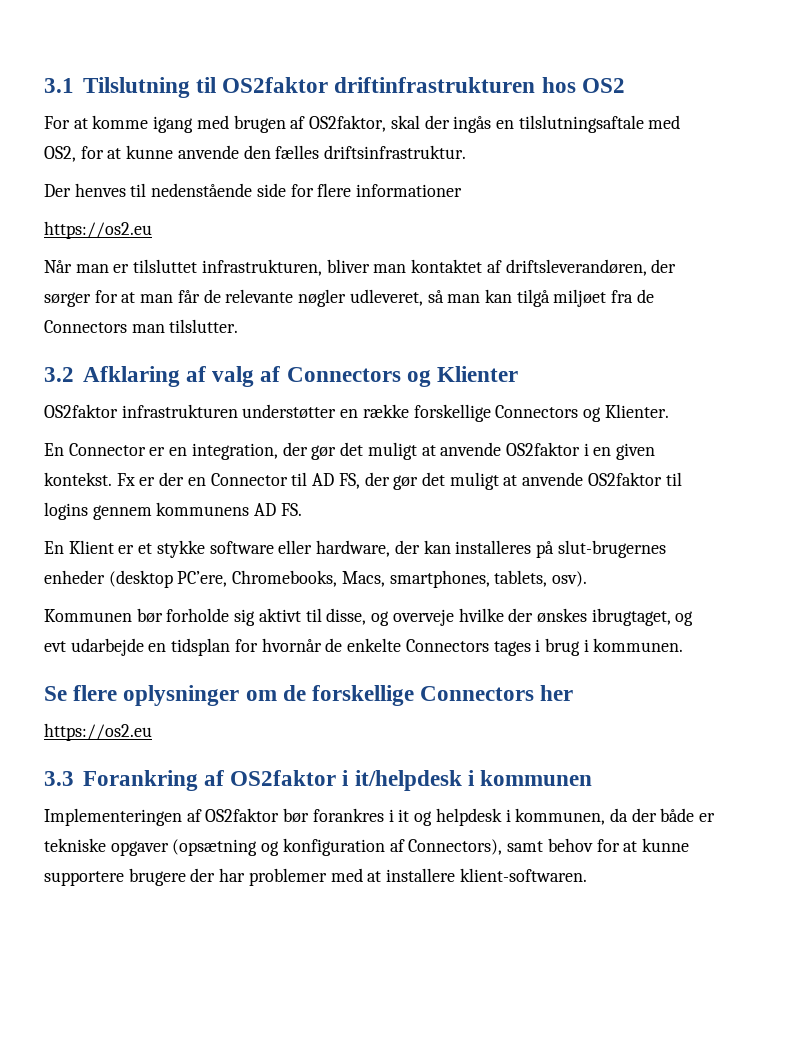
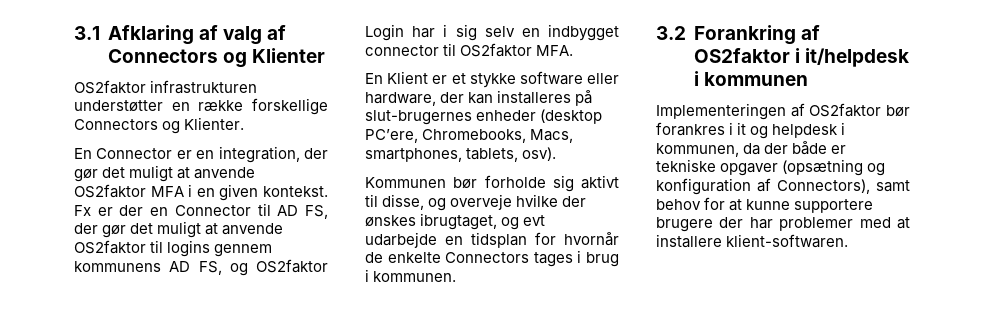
[82,77,625,98] [44,115,681,133] [44,145,467,162] [44,183,463,197] [44,221,152,239] [44,259,677,276] [44,289,654,307] [44,319,239,333] [44,367,74,382] Tilslutning til OS2faktor driftinfrastrukturen hos OS2 // For at komme igang med brugen af OS2faktor, skal der ingås en tilslutningsaftale med OS2, for at kunne anvende den fælles driftsinfrastruktur. // Der henves til nedenstående side for flere informationer // https://os2.eu // Når man er tilsluttet infrastrukturen, bliver man kontaktet af driftsleverandøren, der sørger for at man får de relevante nøgler udleveret, så man kan tilgå miljøet fra de Connectors man tilslutter. // 3.2 -> (100, 33) none
(580, 449) none -> [150,186,184,197] MFA
[280,503,302,516] FS. -> [198,259,328,276] [365,24,619,41] [365,43,574,57] FS, og OS2faktor Login har i sig selv en indbygget connector til OS2faktor MFA.
[44,685,574,706] [44,723,152,741] [44,771,74,786] Se flere oplysninger om de forskellige Connectors her // https://os2.eu // 3.3 -> [656,26,686,40] 3.2

